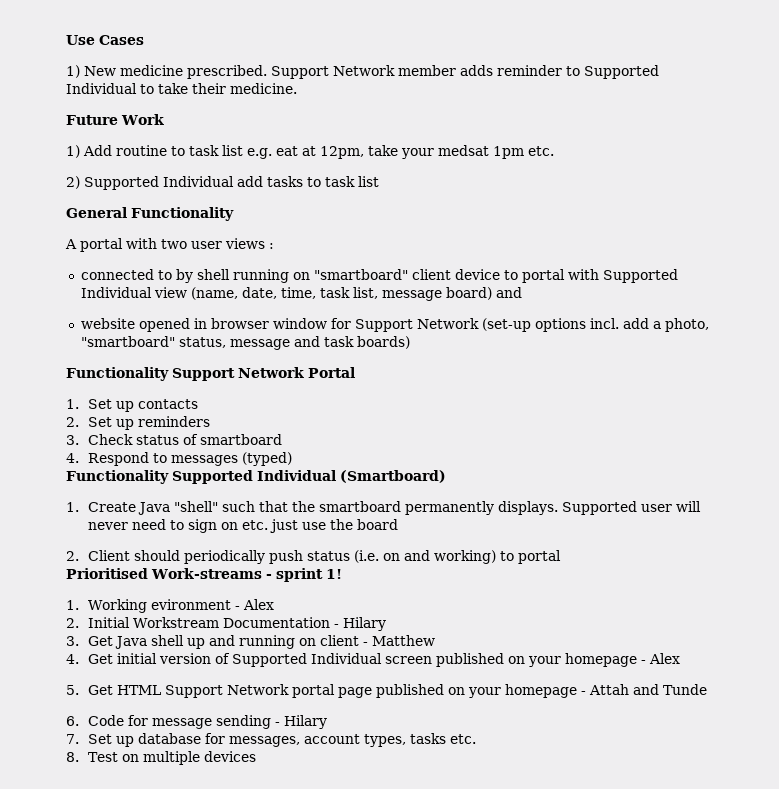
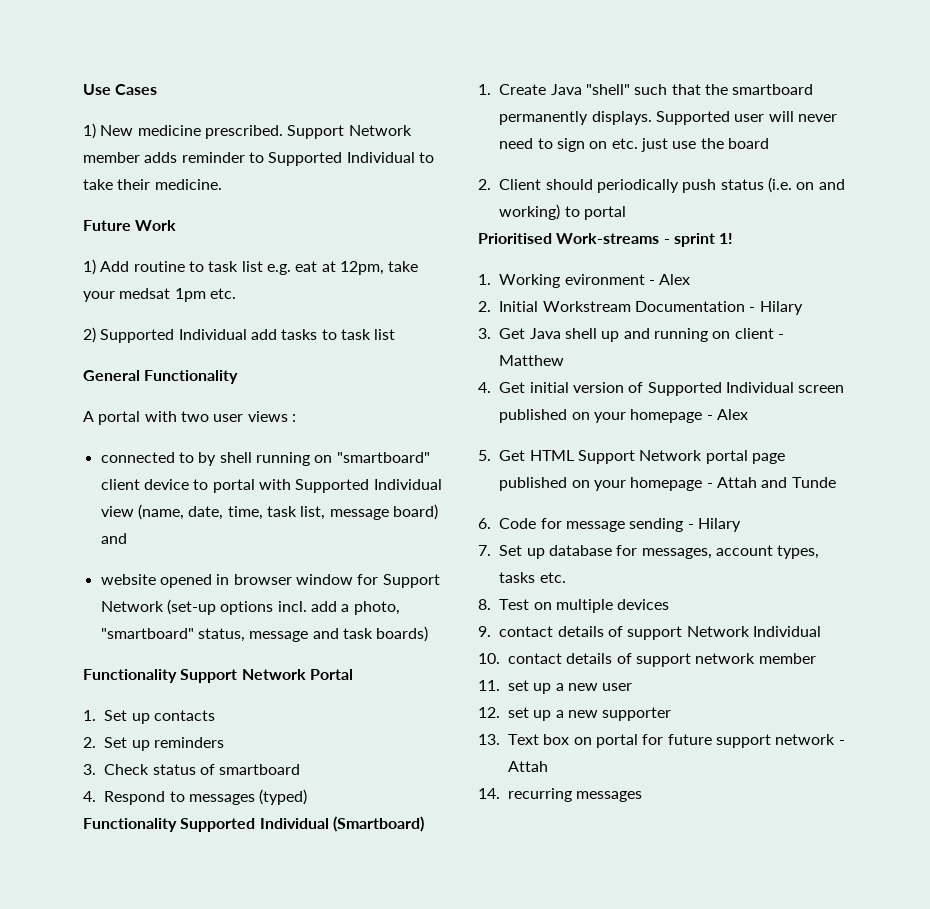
(257, 756) none -> [478,626,821,640] [478,653,816,667] [478,680,633,694] [478,707,672,721] [478,734,845,748] [508,761,548,772] [478,788,643,802] // 9. contact details of support Network Individual // 10. contact details of support network member // 11. set up a new user // 12. set up a new supporter // 13. Text box on portal for future support network - Attah // 14. recurring messages

